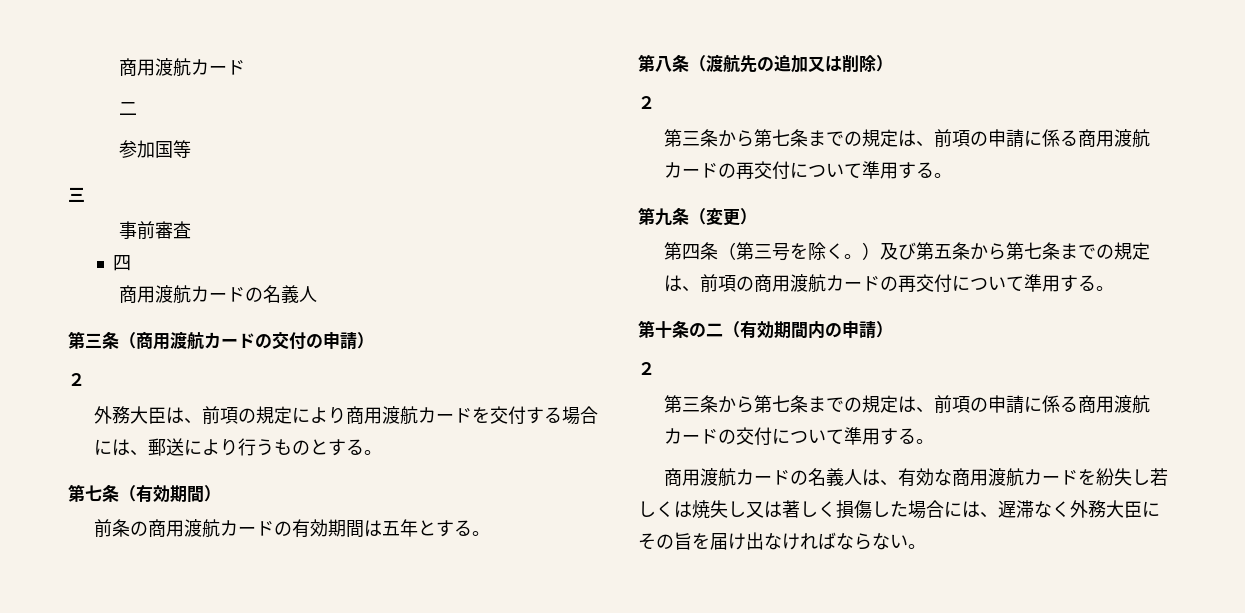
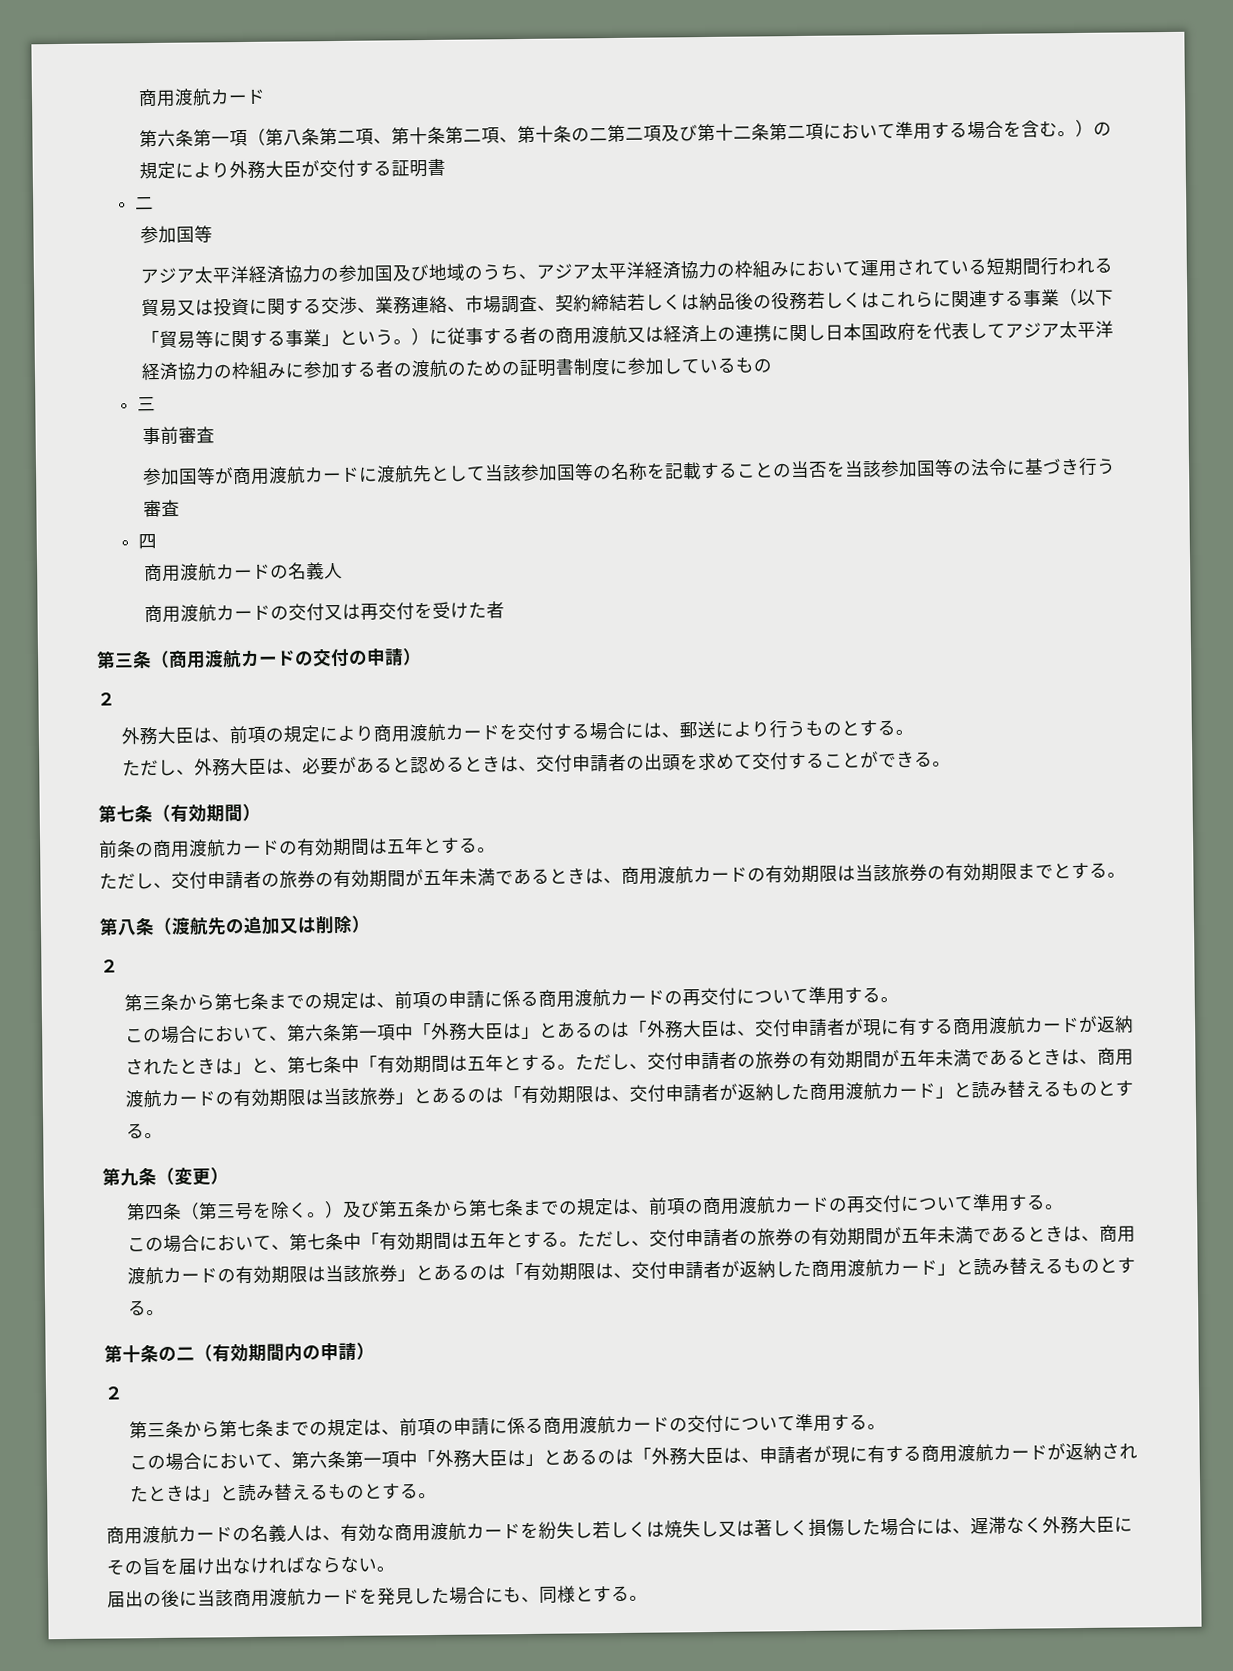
[119,102,138,115] [119,140,192,158] [68,187,85,202] [119,221,156,239] 二 // 参加国等 // 三 // 事前 -> [138,119,1112,148] [138,158,446,180] [135,196,155,210] [139,225,213,244] [139,257,1113,285] [140,288,1114,317] [140,320,1114,349] [140,356,772,381] [137,396,157,412] [141,426,215,445] [141,457,1116,486] 第六条第一項（第八条第二項、第十条第二項、第十条の二第二項及び第十二条第二項において準用する場合を含む。）の規定により外務大臣が交付する証明書 // 二 // 参加国等 // アジア太平洋経済協力の参加国及び地域のうち、アジア太平洋経済協力の枠組みにおいて運用されている短期間行われる貿易又は投資に関する交渉、業務連絡、市場調査、契約締結若しくは納品後の役務若しくはこれらに関連する事業（以下「貿易等に関する事業」という。）に従事する者の商用渡航又は経済上の連携に関し日本国政府を代表してアジア太平洋経済協力の枠組みに参加する者の渡航のための証明書制度に参加しているもの // 三 // 事前審査 // 参加国等が商用渡航カードに渡航先として当該参加国等の名称を記載することの当否を当該参加国等の法令に基づき行う
(318, 294) none -> [143,601,505,623] // 商用渡航カードの交付又は再交付を受けた者
(382, 452) none -> [121,750,951,777] // ただし、外務大臣は、必要があると認めるときは、交付申請者の出頭を求めて交付することができる。
(490, 533) none -> [99,862,1126,890] // ただし、交付申請者の旅券の有効期間が五年未満であるときは、商用渡航カードの有効期限は当該旅券の有効期限までとする。
(952, 175) none -> [124,1015,1134,1044] [124,1047,1134,1076] [124,1080,1134,1108] [125,1123,163,1139] // この場合において、第六条第一項中「外務大臣は」とあるのは「外務大臣は、交付申請者が現に有する商用渡航カードが返納されたときは」と、第七条中「有効期間は五年とする。ただし、交付申請者の旅券の有効期間が五年未満であるときは、商用渡航カードの有効期限は当該旅券」とあるのは「有効期限は、交付申請者が返納した商用渡航カード」と読み替えるものとする。
(1114, 288) none -> [126,1224,1136,1253] [126,1256,1136,1285] [127,1300,165,1316] // この場合において、第七条中「有効期間は五年とする。ただし、交付申請者の旅券の有効期間が五年未満であるときは、商用渡航カードの有効期限は当該旅券」とあるのは「有効期限は、交付申請者が返納した商用渡航カード」と読み替えるものとする。
(934, 441) none -> [128,1442,1138,1471] [129,1482,437,1503] // この場合において、第六条第一項中「外務大臣は」とあるのは「外務大臣は、申請者が現に有する商用渡航カードが返納されたときは」と読み替えるものとする。
(926, 546) none -> [107,1585,648,1608] // 届出の後に当該商用渡航カードを発見した場合にも、同様とする。

